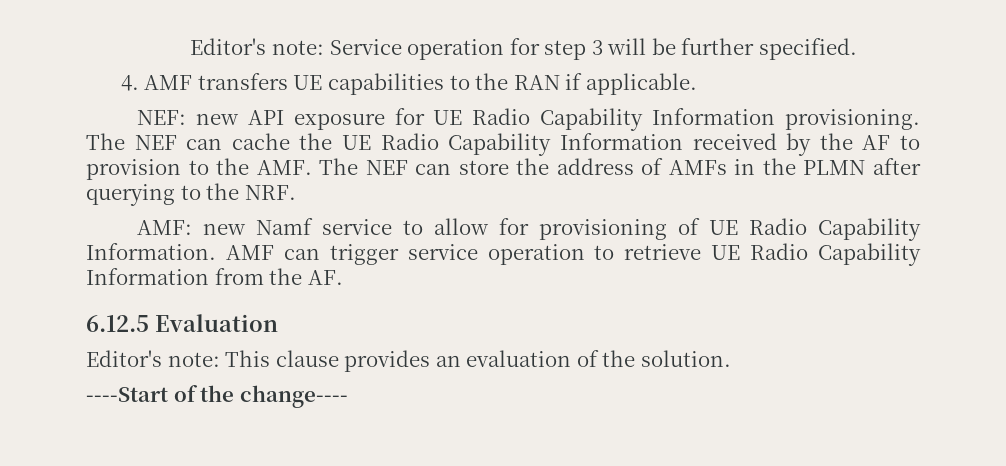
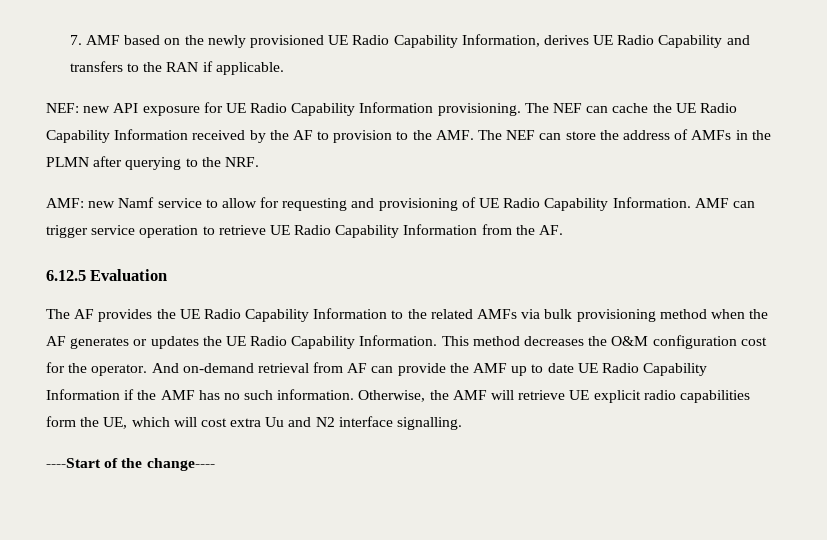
[190,38,857,60] [120,73,444,95] Editor's note: Service operation for step 3 will be further specified. // 4. AMF transfers UE capabilities -> [69,34,750,48] [69,61,123,72] 7. AMF based on the newly provisioned UE Radio Capability Information, derives UE Radio Capability and transfers
(529, 226) none -> [282,198,375,211] requesting and
[86,350,731,372] Editor's note: This clause provides an evaluation of the solution. -> [46,308,769,322] [46,335,767,349] [46,362,708,376] [46,389,750,403] [46,416,463,430] The AF provides the UE Radio Capability Information to the related AMFs via bulk provisioning method when the AF generates or updates the UE Radio Capability Information. This method decreases the O&M configuration cost for the operator. And on-demand retrieval from AF can provide the AMF up to date UE Radio Capability Information if the AMF has no such information. Otherwise, the AMF will retrieve UE explicit radio capabilities form the UE, which will cost extra Uu and N2 interface signalling.

